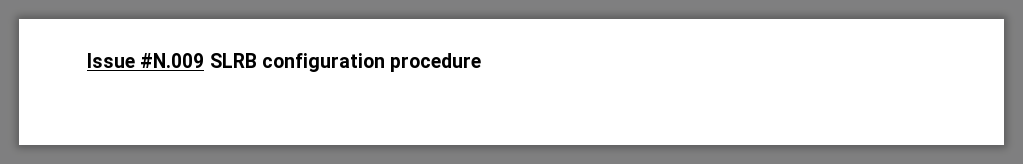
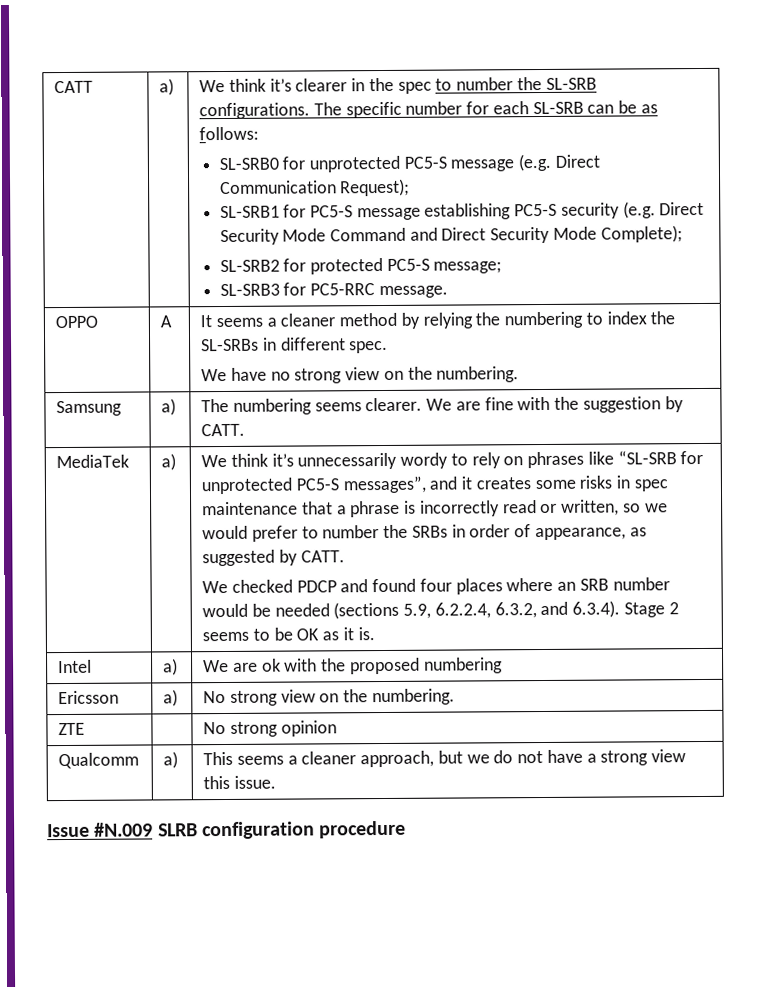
(87, 60) none -> [54,80,94,94] [159,78,175,96] [199,76,597,94] [199,100,658,120] [199,126,260,141] [218,153,600,173] [219,178,411,197] [219,201,705,221] [219,225,683,246] [219,258,503,275] [219,282,448,299] [55,315,99,329] [160,315,173,328] [200,311,676,329] [201,337,389,354] [201,366,520,384] [56,400,123,417] [161,398,177,416] [201,396,684,415] [201,423,246,437] [56,454,130,469] [161,453,177,471] [201,450,704,470] [201,475,668,495] [202,499,668,518] [202,524,647,542] [202,549,345,567] [202,577,670,595] [202,600,679,620] [202,627,375,642] [58,659,93,674] [163,658,179,676] [203,657,503,675] [58,690,120,705] [163,689,179,707] [203,688,455,706] [58,722,86,736] [203,720,337,737] [58,752,140,770] [163,751,179,769] [203,749,686,768] [203,775,277,790] CATT | a) | We think it’s clearer in the spec to number the SL-SRB configurations. The specific number for each SL-SRB can be as follows: // SL-SRB0 for unprotected PC5-S message (e.g. Direct Communication Request); // SL-SRB1 for PC5-S message establishing PC5-S security (e.g. Direct Security Mode Command and Direct Security Mode Complete); // SL-SRB2 for protected PC5-S message; // SL-SRB3 for PC5-RRC message. // OPPO | A | It seems a cleaner method by relying the numbering to index the SL-SRBs in different spec. // We have no strong view on the numbering. // Samsung | a) | The numbering seems clearer. We are fine with the suggestion by CATT. // MediaTek | a) | We think it’s unnecessarily wordy to rely on phrases like “SL-SRB for unprotected PC5-S messages”, and it creates some risks in spec maintenance that a phrase is incorrectly read or written, so we would prefer to number the SRBs in order of appearance, as suggested by CATT. // We checked PDCP and found four places where an SRB number would be needed (sections 5.9, 6.2.2.4, 6.3.2, and 6.3.4). Stage 2 seems to be OK as it is. // Intel | a) | We are ok with the proposed numbering // Ericsson | a) | No strong view on the numbering. // ZTE | | No strong opinion // Qualcomm | a) | This seems a cleaner approach, but we do not have a strong view this issue. //

